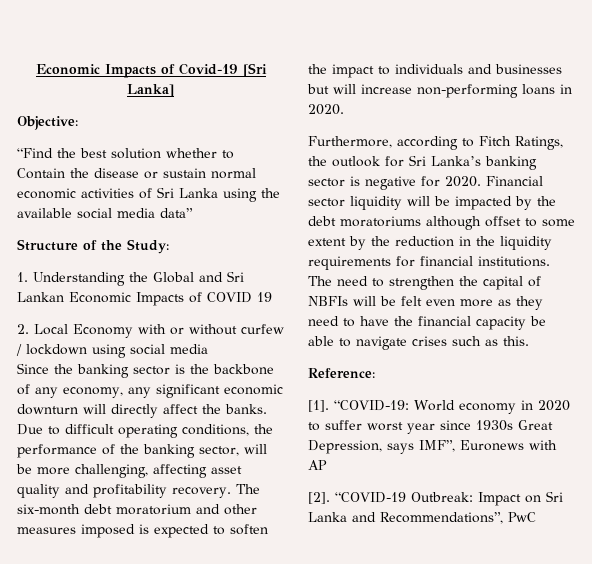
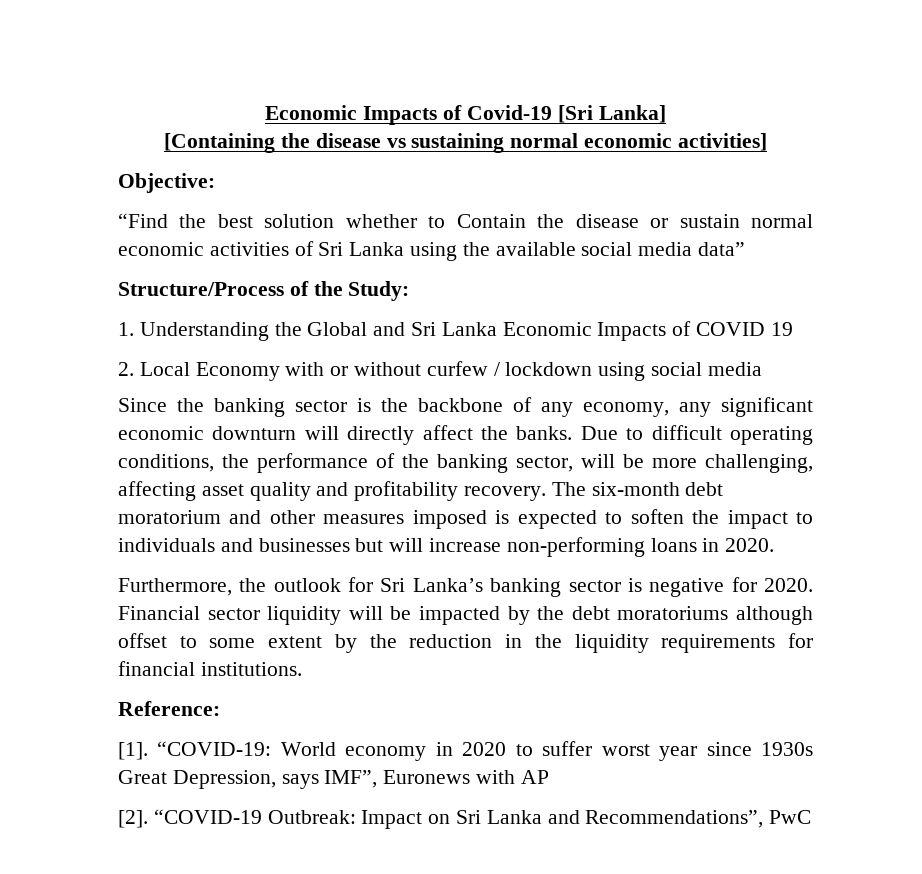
(174, 90) none -> [164,133,767,153] // [Containing the disease vs sustaining normal economic activities]
[17,239,78,251] Structure -> [118,282,284,296] Structure/Process
[17,292,64,302] Lankan -> [441,322,497,336] Lanka
[397,136,563,150] according to Fitch Ratings, -> (232, 587) none
[308,276,541,290] [308,296,543,310] [308,316,546,330] [308,336,529,350] The need to strengthen the capital of NBFIs will be felt even more as they need to have the financial capacity be able to navigate crises such as this. -> (302, 669) none

